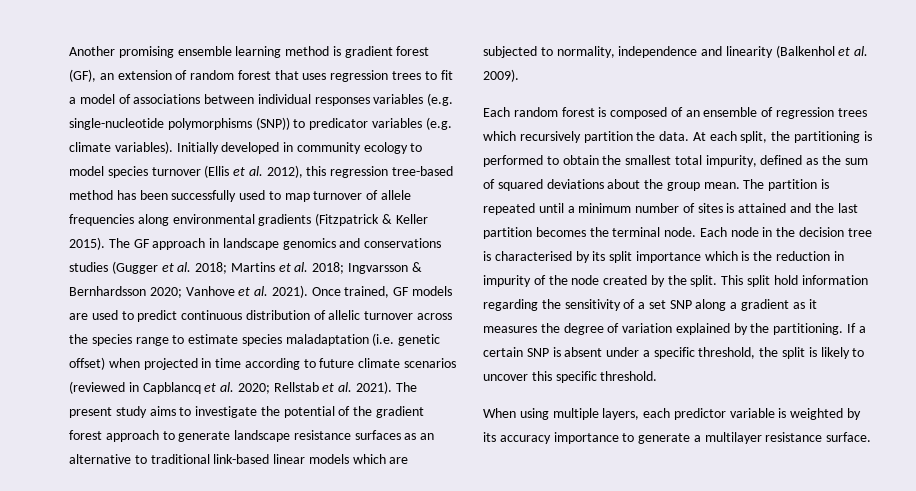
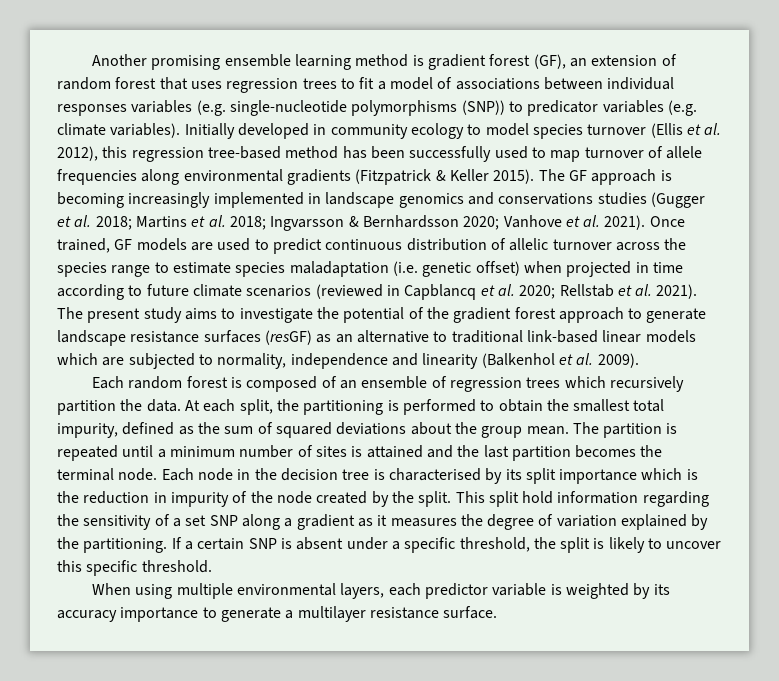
(206, 244) none -> [660,170,672,181] [57,192,304,208] is becoming increasingly implemented
(401, 435) none -> [264,330,312,345] (resGF)
(599, 414) none -> [237,583,337,596] environmental

